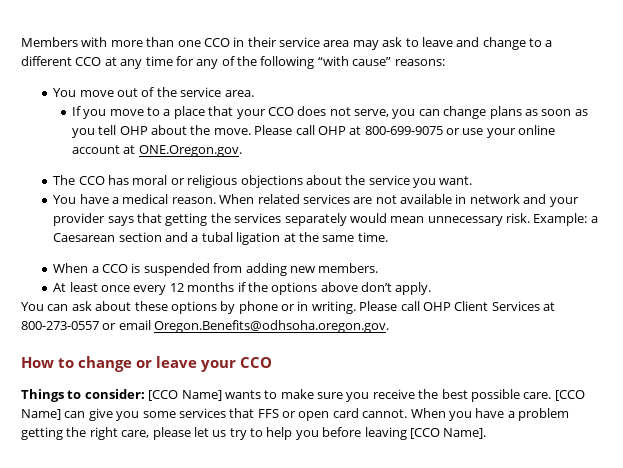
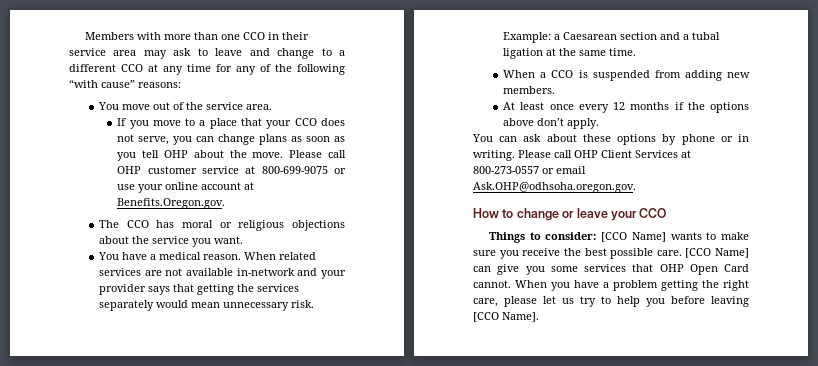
(346, 130) none -> [147,166,239,174] customer service
[138,145,242,157] ONE.Oregon.gov. -> [117,198,226,209] Benefits.Oregon.gov.
[455,194,520,204] in network -> [236,268,295,276] in-network
[154,320,390,333] Oregon.Benefits@odhsoha.oregon.gov. -> [473,182,636,193] Ask.OHP@odhsoha.oregon.gov.
[257,408,359,421] FFS or open card -> [659,264,749,275] OHP Open Card

